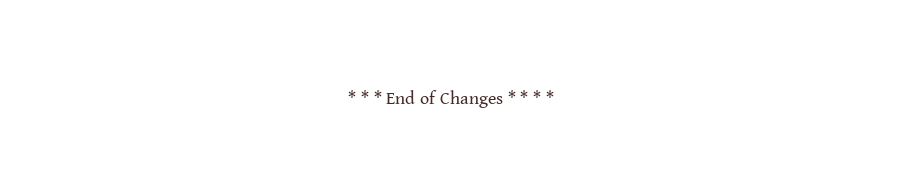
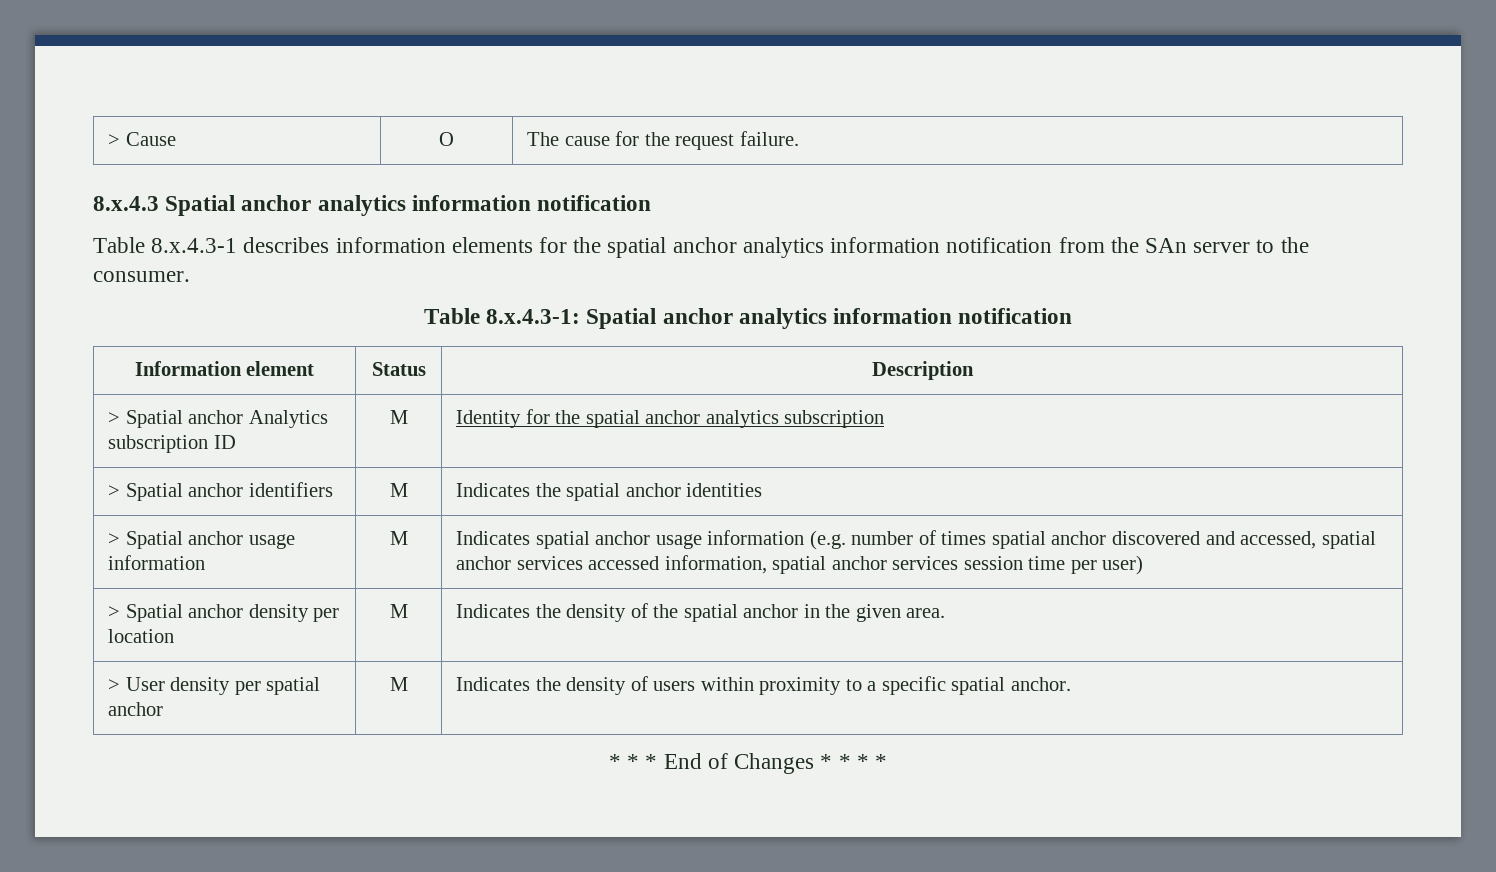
(348, 97) none -> [108,132,176,146] [439,132,454,146] [527,131,799,150] [93,195,652,216] [93,237,1309,258] [93,271,190,282] [423,308,1073,329] [134,361,315,376] [371,362,426,376] [871,361,974,380] [108,410,328,428] [108,435,236,453] [389,410,408,424] [456,409,885,428] [108,482,333,501] [389,483,408,497] [456,483,763,501] [108,531,295,549] [108,555,206,570] [389,531,408,545] [456,530,1376,550] [456,555,1144,575] [108,604,340,622] [108,629,175,643] [389,604,408,618] [456,603,946,622] [108,677,321,695] [108,702,164,716] [389,677,408,691] [456,676,1072,695] > Cause | O | The cause for the request failure. // 8.x.4.3 Spatial anchor analytics information notification // Table 8.x.4.3-1 describes information elements for the spatial anchor analytics information notification from the SAn server to the consumer. // Table 8.x.4.3-1: Spatial anchor analytics information notification // Information element | Status | Description // > Spatial anchor Analytics subscription ID | M | Identity for the spatial anchor analytics subscription // > Spatial anchor identifiers | M | Indicates the spatial anchor identities // > Spatial anchor usage information | M | Indicates spatial anchor usage information (e.g. number of times spatial anchor discovered and accessed, spatial anchor services accessed information, spatial anchor services session time per user) // > Spatial anchor density per location | M | Indicates the density of the spatial anchor in the given area. // > User density per spatial anchor | M | Indicates the density of users within proximity to a specific spatial anchor. //

